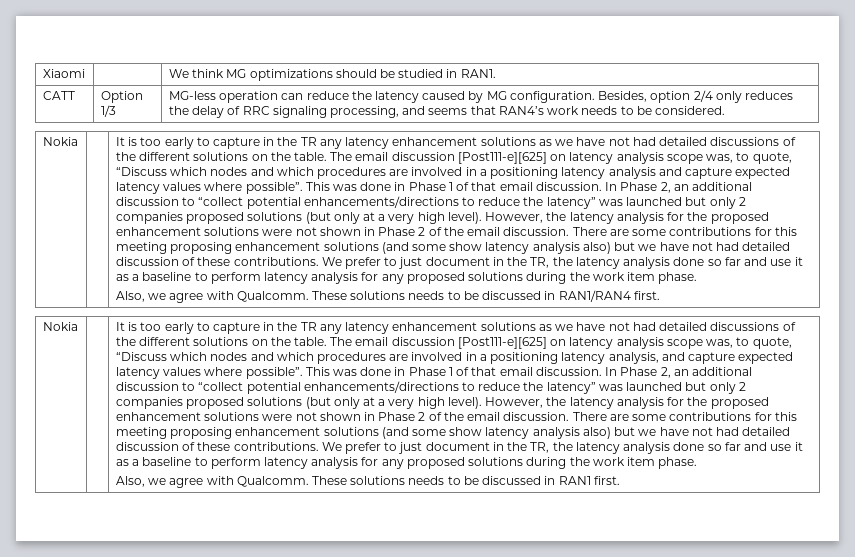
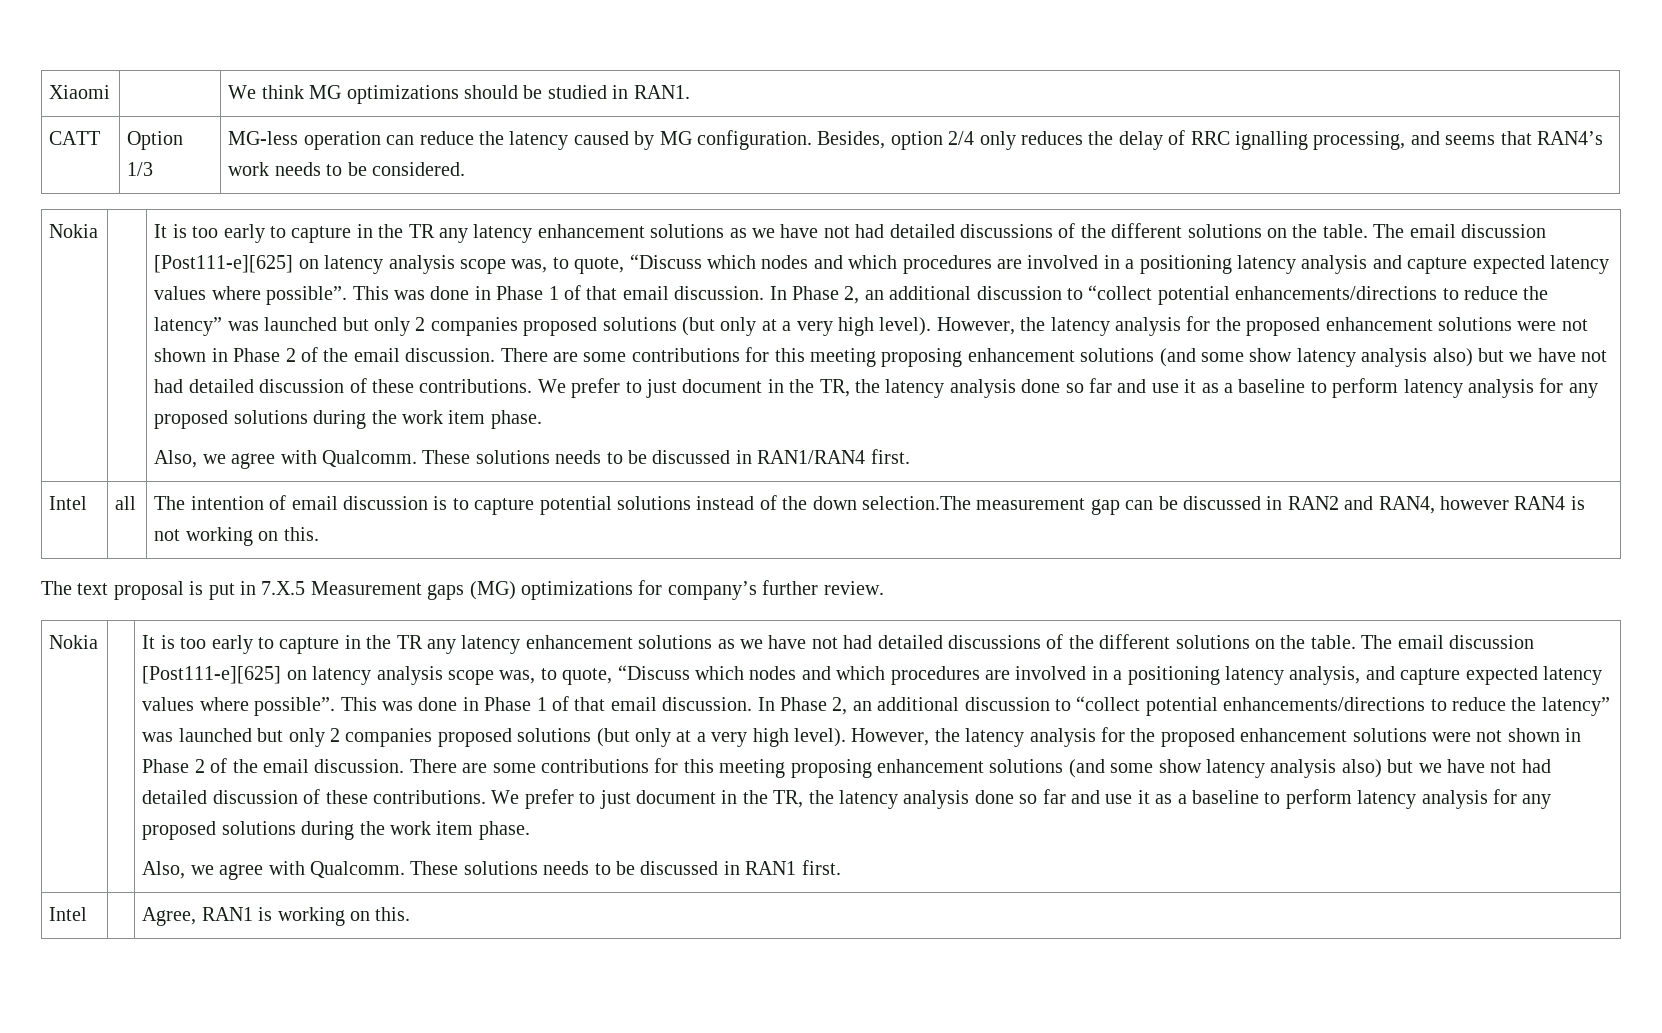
[272,106,327,118] signaling -> [1235,131,1309,150] ignalling
(660, 295) none -> [49,496,88,510] [115,496,137,510] [154,495,1585,515] [154,527,319,546] [41,580,884,600] // Intel | all | The intention of email discussion is to capture potential solutions instead of the down selection.The measurement gap can be discussed in RAN2 and RAN4, however RAN4 is not working on this. // The text proposal is put in 7.X.5 Measurement gaps (MG) optimizations for company’s further review.
(620, 480) none -> [49,907,88,921] [142,907,411,926] // Intel | | Agree, RAN1 is working on this.

